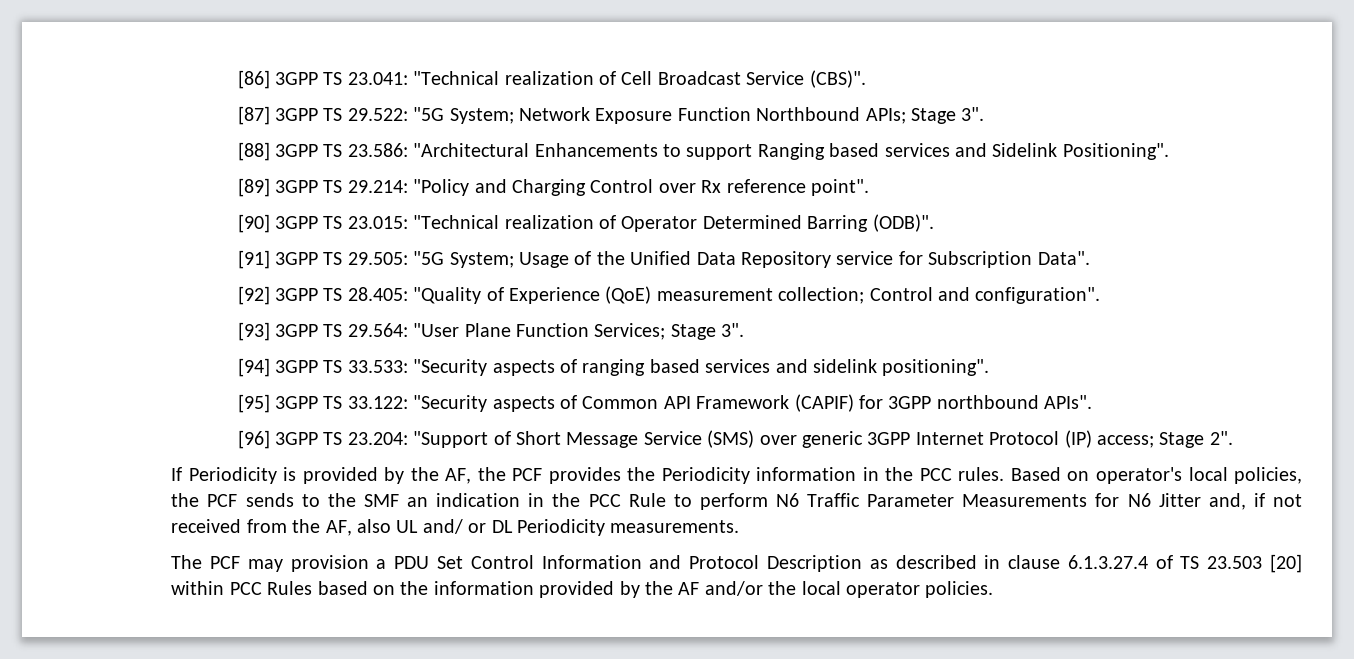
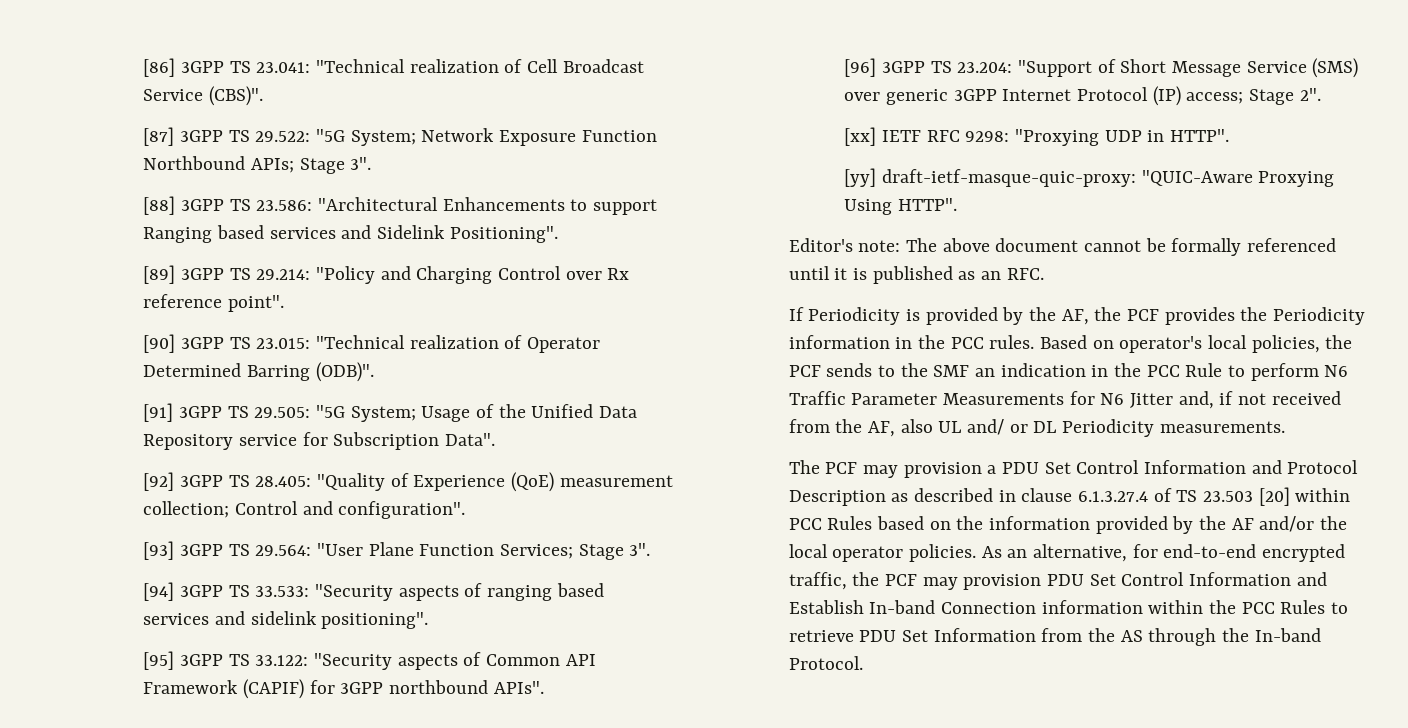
(1233, 438) none -> [844,127,1230,146] [844,168,1335,187] [844,198,958,215] [788,238,1337,256] [788,266,1044,284] // [xx] IETF RFC 9298: "Proxying UDP in HTTP". // [yy] draft-ietf-masque-quic-proxy: "QUIC-Aware Proxying Using HTTP". // Editor's note: The above document cannot be formally referenced until it is published as an RFC.
(994, 589) none -> [981,544,1346,562] [788,572,1327,590] [788,600,1349,614] [788,628,1321,646] [788,656,863,670] As an alternative, for end-to-end encrypted traffic, the PCF may provision PDU Set Control Information and Establish In-band Connection information within the PCC Rules to retrieve PDU Set Information from the AS through the In-band Protocol.

